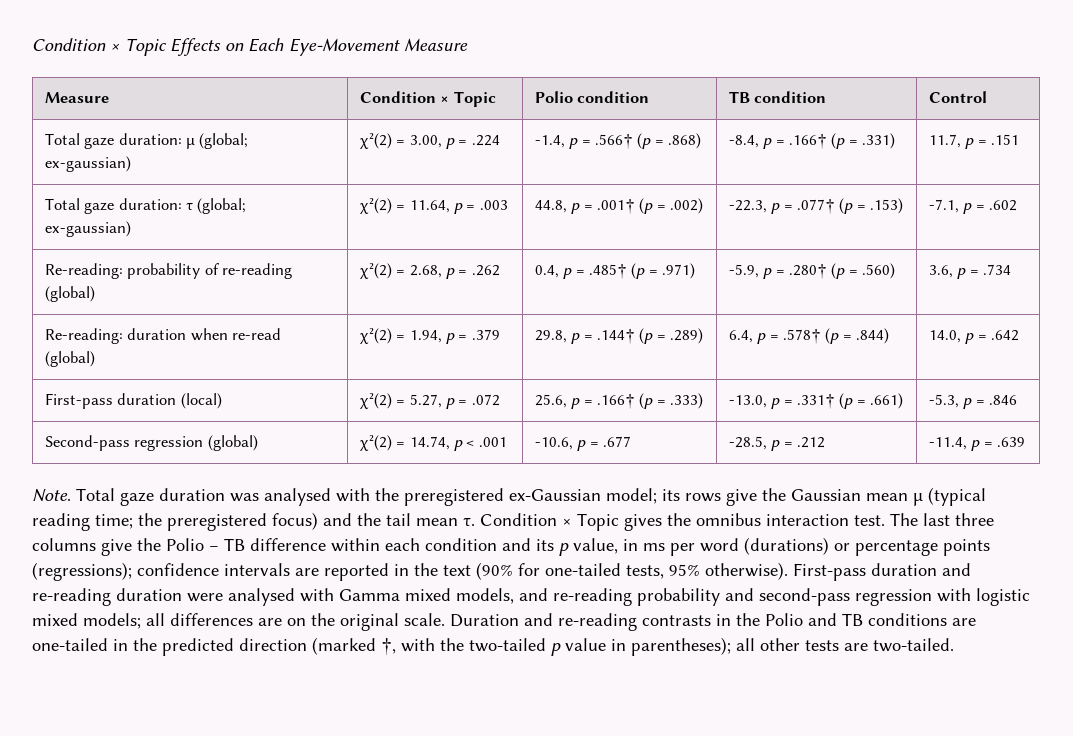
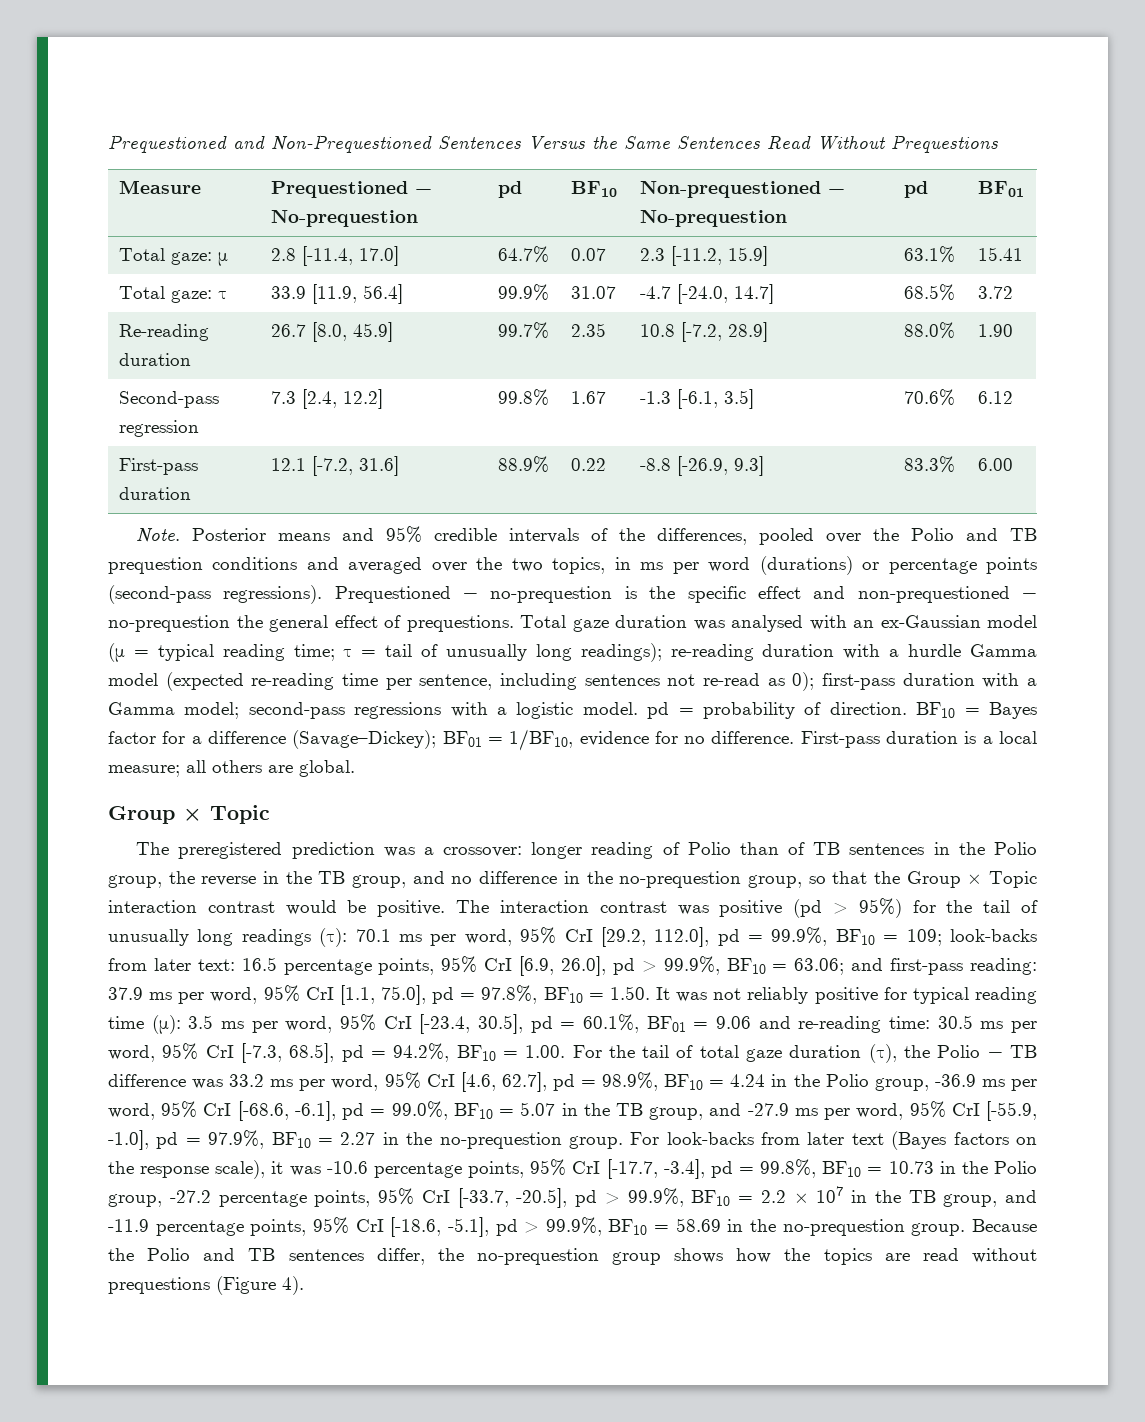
[32,38,468,56] [44,92,109,103] [359,91,496,107] [534,91,650,103] [728,91,827,103] [928,91,987,103] [44,133,249,149] [44,156,131,172] [359,133,500,149] [534,133,702,149] [728,133,896,149] [928,134,1020,149] [44,198,247,214] [44,221,131,237] [359,198,508,214] [534,198,704,214] [728,198,904,214] [928,199,1018,214] [44,263,293,279] [44,286,95,302] [359,263,500,279] [534,263,696,279] [728,263,896,279] [928,264,1012,279] [44,328,282,344] [44,351,95,367] [359,328,500,344] [534,328,704,344] [728,328,890,344] [928,330,1020,344] [44,393,222,409] [359,393,500,409] [534,393,704,409] [728,393,904,409] [928,394,1018,409] [44,435,258,451] [359,435,507,451] [534,436,632,451] [728,436,826,451] [928,437,1026,451] [32,487,986,506] [32,512,994,531] [32,538,618,556] Condition × Topic Effects on Each Eye-Movement Measure // Measure | Condition × Topic | Polio condition | TB condition | Control // Total gaze duration: μ (global; ex-gaussian) | χ²(2) = 3.00, p = .224 | -1.4, p = .566† (p = .868) | -8.4, p = .166† (p = .331) | 11.7, p = .151 // Total gaze duration: τ (global; ex-gaussian) | χ²(2) = 11.64, p = .003 | 44.8, p = .001† (p = .002) | -22.3, p = .077† (p = .153) | -7.1, p = .602 // Re-reading: probability of re-reading (global) | χ²(2) = 2.68, p = .262 | 0.4, p = .485† (p = .971) | -5.9, p = .280† (p = .560) | 3.6, p = .734 // Re-reading: duration when re-read (global) | χ²(2) = 1.94, p = .379 | 29.8, p = .144† (p = .289) | 6.4, p = .578† (p = .844) | 14.0, p = .642 // First-pass duration (local) | χ²(2) = 5.27, p = .072 | 25.6, p = .166† (p = .333) | -13.0, p = .331† (p = .661) | -5.3, p = .846 // Second-pass regression (global) | χ²(2) = 14.74, p < .001 | -10.6, p = .677 | -28.5, p = .212 | -11.4, p = .639 // Note. Total gaze duration was analysed with the preregistered ex-Gaussian model; its rows give the Gaussian mean μ (typical reading time; the preregistered focus) and the tail mean τ. Condition × Topic gives the omnibus interaction test. The last three columns give the Polio − TB difference within each condition and its p value, -> [108,135,998,153] [118,180,201,194] [270,181,432,198] [270,210,418,227] [497,181,522,198] [570,181,617,197] [639,181,845,198] [639,210,787,227] [903,181,928,198] [977,181,1024,197] [118,248,228,266] [270,246,399,266] [497,246,549,263] [570,248,606,261] [639,246,768,266] [903,246,955,263] [977,247,1023,261] [118,286,227,303] [270,284,403,304] [497,284,549,301] [570,286,616,299] [639,284,774,304] [903,284,955,301] [977,286,1013,299] [118,324,209,341] [118,353,191,366] [270,322,393,342] [497,322,549,339] [570,323,606,337] [639,322,768,342] [903,322,955,339] [977,324,1013,337] [118,391,219,408] [118,420,199,437] [270,389,383,409] [497,389,549,406] [570,391,606,404] [639,389,754,409] [903,389,955,406] [977,391,1013,404] [118,458,198,475] [118,487,191,500] [270,456,399,476] [497,456,549,473] [570,458,606,471] [639,456,764,476] [903,456,955,473] [977,458,1013,471] [136,526,1037,545] [108,557,606,574] Prequestioned and Non-Prequestioned Sentences Versus the Same Sentences Read Without Prequestions // Measure | Prequestioned − No-prequestion | pd | BF10 | Non-prequestioned − No-prequestion | pd | BF01 // Total gaze: μ | 2.8 [-11.4, 17.0] | 64.7% | 0.07 | 2.3 [-11.2, 15.9] | 63.1% | 15.41 // Total gaze: τ | 33.9 [11.9, 56.4] | 99.9% | 31.07 | -4.7 [-24.0, 14.7] | 68.5% | 3.72 // Re-reading duration | 26.7 [8.0, 45.9] | 99.7% | 2.35 | 10.8 [-7.2, 28.9] | 88.0% | 1.90 // Second-pass regression | 7.3 [2.4, 12.2] | 99.8% | 1.67 | -1.3 [-6.1, 3.5] | 70.6% | 6.12 // First-pass duration | 12.1 [-7.2, 31.6] | 88.9% | 0.22 | -8.8 [-26.9, 9.3] | 83.3% | 6.00 // Note. Posterior means and 95% credible intervals of the differences, pooled over the Polio and TB prequestion conditions and averaged over the two topics,
[32,562,971,581] [32,588,1030,606] [32,613,976,631] [32,637,954,656] (regressions); confidence intervals are reported in the text (90% for one-tailed tests, 95% otherwise). First-pass duration and re-reading duration were analysed with Gamma mixed models, and re-reading probability and second-pass regression with logistic mixed models; all differences are on the original scale. Duration and re-reading contrasts in the Polio and TB conditions are one-tailed in the predicted direction (marked †, with the two-tailed p value in parentheses); all other tests are two-tailed. -> [108,585,1037,604] [108,615,1037,632] [108,643,1037,662] [108,672,1037,691] [108,702,1037,719] [108,729,1037,751] [108,760,355,777] [108,805,270,824] [136,842,1037,859] [108,871,1038,888] [108,898,1038,918] [108,927,1038,947] [108,956,1038,976] [108,985,1037,1005] [108,1014,1037,1034] [108,1043,1038,1063] [108,1072,1038,1092] [108,1101,1038,1121] [108,1130,1038,1150] [108,1159,1037,1179] [108,1186,1037,1208] [108,1217,1037,1237] [108,1248,1037,1265] [108,1276,304,1295] (second-pass regressions). Prequestioned − no-prequestion is the specific effect and non-prequestioned − no-prequestion the general effect of prequestions. Total gaze duration was analysed with an ex-Gaussian model (μ = typical reading time; τ = tail of unusually long readings); re-reading duration with a hurdle Gamma model (expected re-reading time per sentence, including sentences not re-read as 0); first-pass duration with a Gamma model; second-pass regressions with a logistic model. pd = probability of direction. BF10 = Bayes factor for a difference (Savage–Dickey); BF01 = 1/BF10, evidence for no difference. First-pass duration is a local measure; all others are global. // Group × Topic // The preregistered prediction was a crossover: longer reading of Polio than of TB sentences in the Polio group, the reverse in the TB group, and no difference in the no-prequestion group, so that the Group × Topic interaction contrast would be positive. The interaction contrast was positive (pd > 95%) for the tail of unusually long readings (τ): 70.1 ms per word, 95% CrI [29.2, 112.0], pd = 99.9%, BF10 = 109; look-backs from later text: 16.5 percentage points, 95% CrI [6.9, 26.0], pd > 99.9%, BF10 = 63.06; and first-pass reading: 37.9 ms per word, 95% CrI [1.1, 75.0], pd = 97.8%, BF10 = 1.50. It was not reliably positive for typical reading time (μ): 3.5 ms per word, 95% CrI [-23.4, 30.5], pd = 60.1%, BF01 = 9.06 and re-reading time: 30.5 ms per word, 95% CrI [-7.3, 68.5], pd = 94.2%, BF10 = 1.00. For the tail of total gaze duration (τ), the Polio − TB difference was 33.2 ms per word, 95% CrI [4.6, 62.7], pd = 98.9%, BF10 = 4.24 in the Polio group, -36.9 ms per word, 95% CrI [-68.6, -6.1], pd = 99.0%, BF10 = 5.07 in the TB group, and -27.9 ms per word, 95% CrI [-55.9, -1.0], pd = 97.9%, BF10 = 2.27 in the no-prequestion group. For look-backs from later text (Bayes factors on the response scale), it was -10.6 percentage points, 95% CrI [-17.7, -3.4], pd = 99.8%, BF10 = 10.73 in the Polio group, -27.2 percentage points, 95% CrI [-33.7, -20.5], pd > 99.9%, BF10 = 2.2 × 107 in the TB group, and -11.9 percentage points, 95% CrI [-18.6, -5.1], pd > 99.9%, BF10 = 58.69 in the no-prequestion group. Because the Polio and TB sentences differ, the no-prequestion group shows how the topics are read without prequestions (Figure 4).

